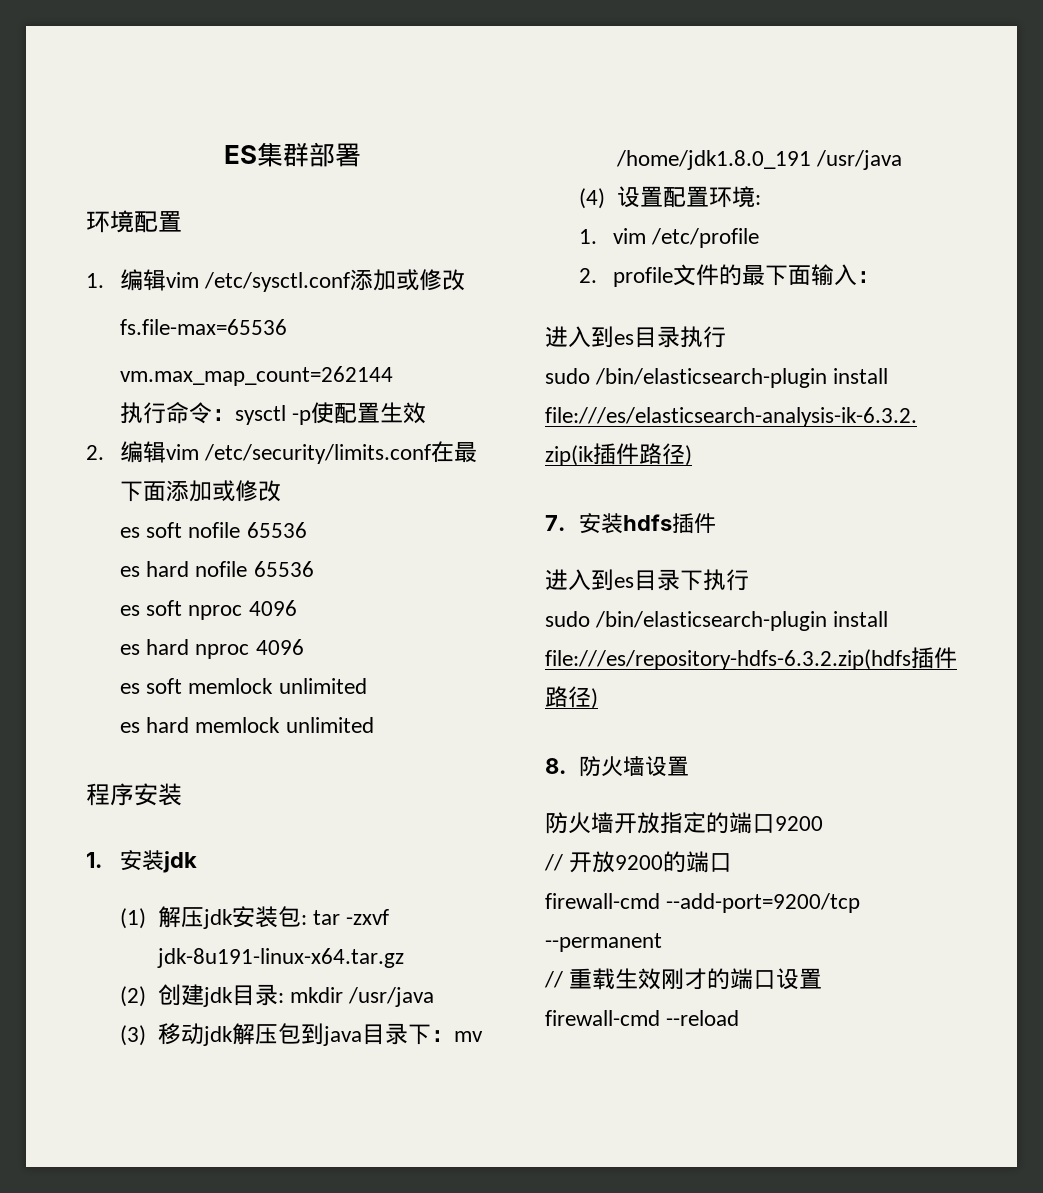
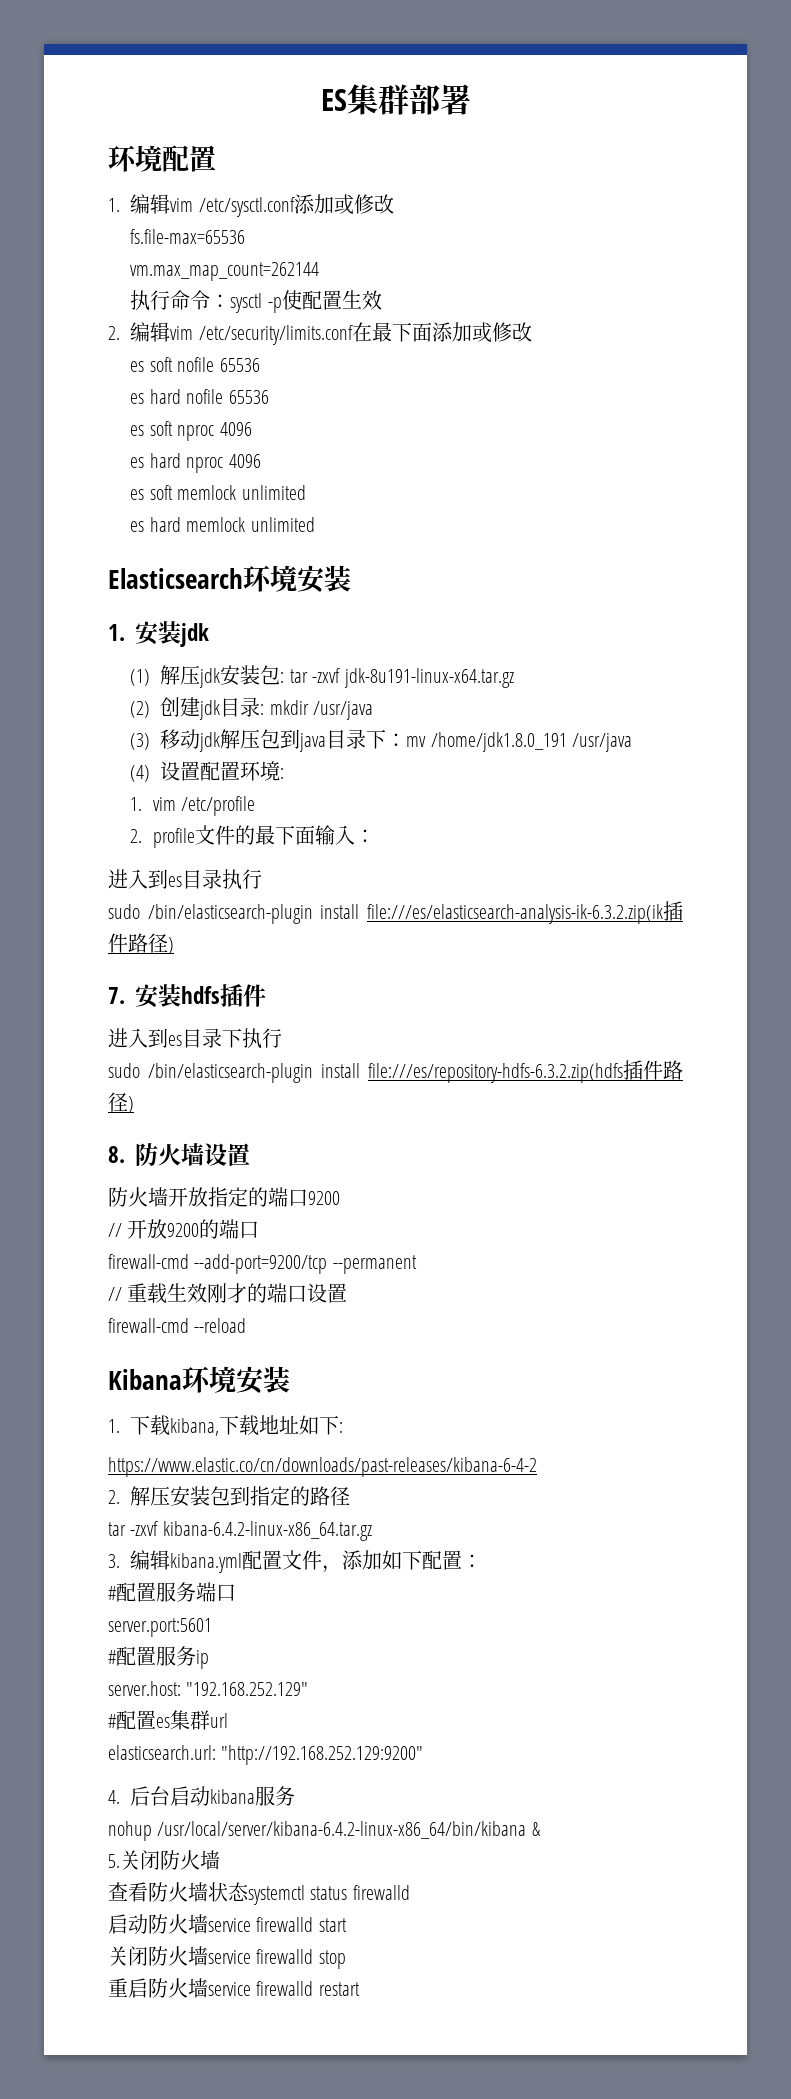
[86,783,134,806] 程序 -> [108,565,297,592] Elasticsearch环境
(740, 1018) none -> [108,1366,290,1394] [108,1415,344,1436] [108,1457,537,1477] [108,1486,351,1507] [108,1521,372,1541] [108,1550,483,1573] [108,1582,236,1602] [108,1618,212,1637] [108,1646,209,1669] [108,1681,309,1696] [108,1710,228,1730] [108,1745,424,1765] [108,1786,296,1806] [108,1821,541,1841] [108,1850,220,1870] [108,1882,410,1905] [108,1914,347,1934] [108,1946,346,1969] [108,1978,360,1998] // Kibana环境安装 // 1.下载kibana,下载地址如下: // https://www.elastic.co/cn/downloads/past-releases/kibana-6-4-2 // 2.解压安装包到指定的路径 // tar -zxvf kibana-6.4.2-linux-x86_64.tar.gz // 3.编辑kibana.yml配置文件，添加如下配置： // #配置服务端口 // server.port:5601 // #配置服务ip // server.host: "192.168.252.129" // #配置es集群url // elasticsearch.url: "http://192.168.252.129:9200" // 4.后台启动kibana服务 // nohup /usr/local/server/kibana-6.4.2-linux-x86_64/bin/kibana & // 5.关闭防火墙 // 查看防火墙状态systemctl status firewalld // 启动防火墙service firewalld start // 关闭防火墙service firewalld stop // 重启防火墙service firewalld restart

